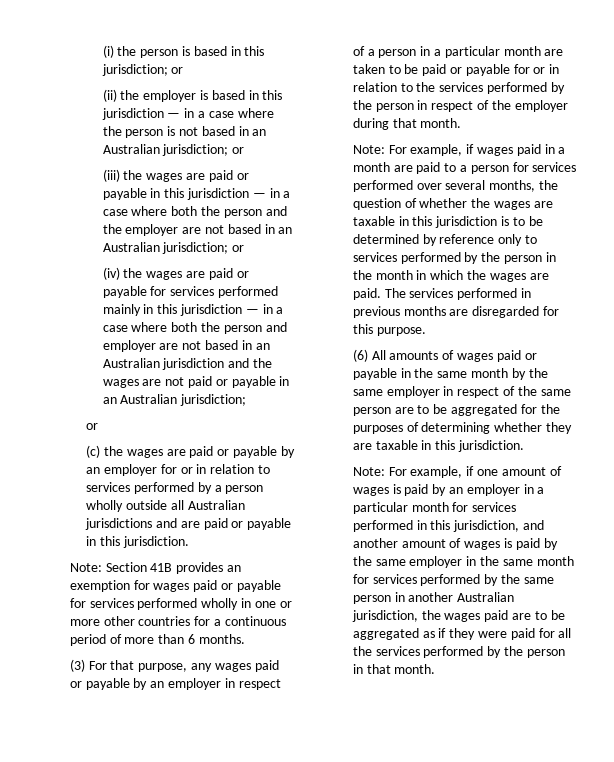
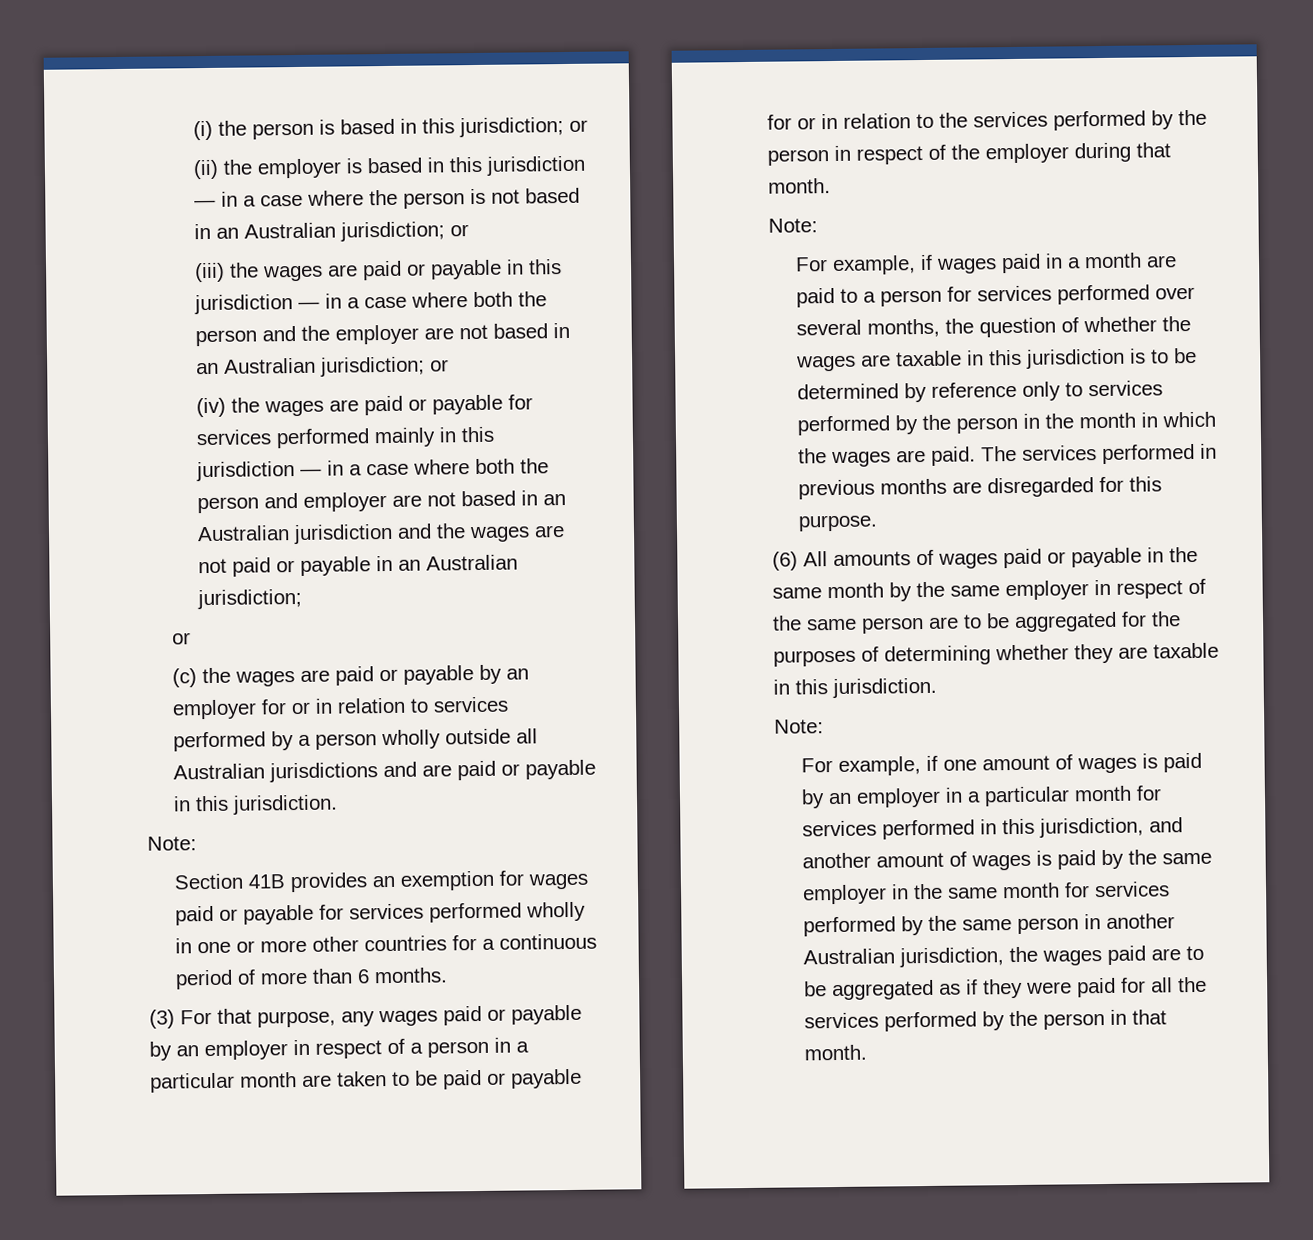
(102, 567) none -> (197, 843) //
(385, 149) none -> (818, 225) //
(385, 471) none -> (824, 726) //

